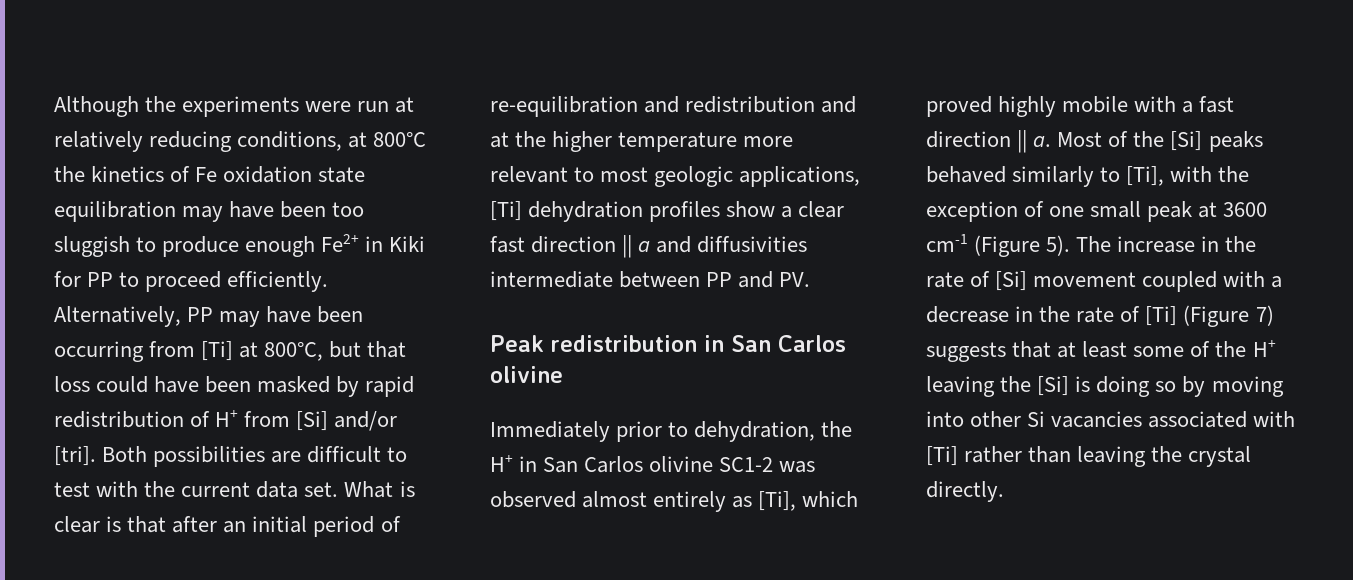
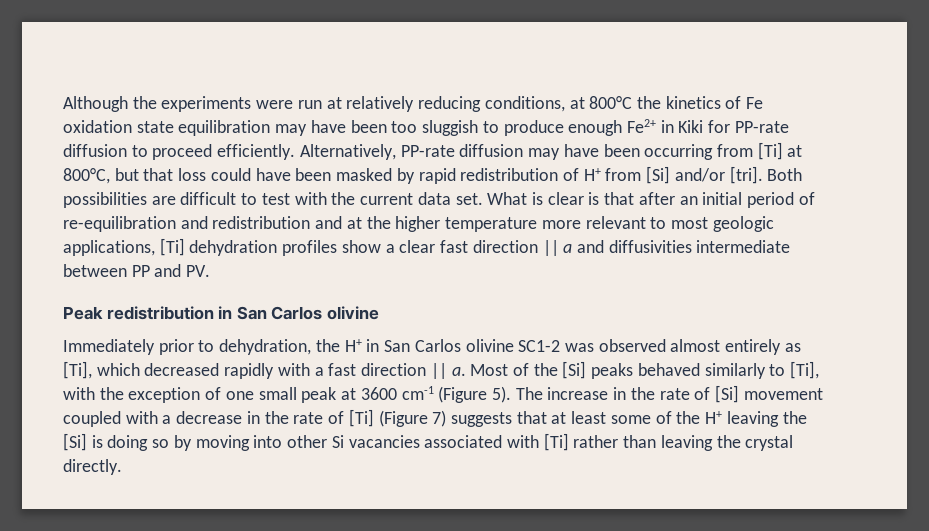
[87,272,114,287] PP -> [734,121,789,133] [63,144,127,157] PP-rate diffusion
[187,307,214,322] PP -> [400,144,524,157] PP-rate diffusion
[926,96,1129,117] proved highly mobile -> [144,363,275,379] decreased rapidly

